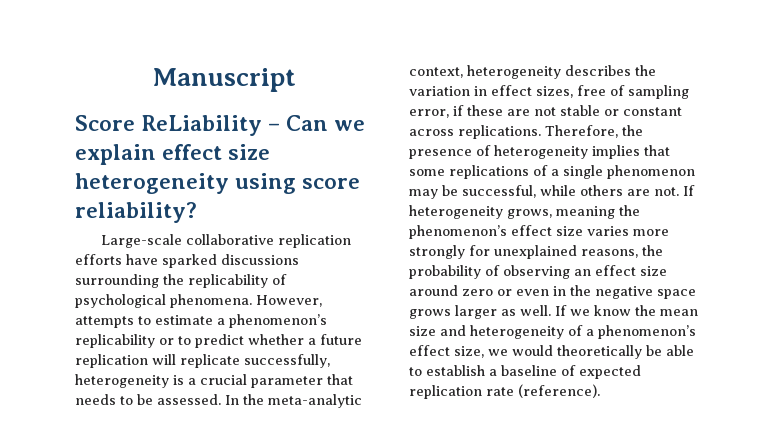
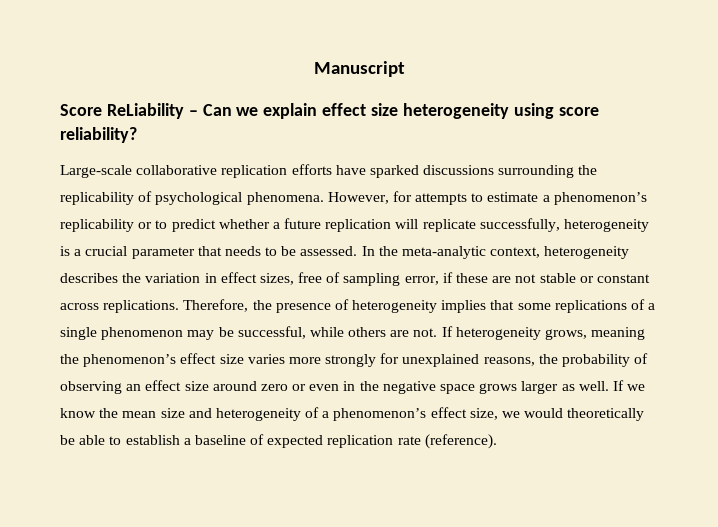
(322, 301) none -> [392,191,412,202] for

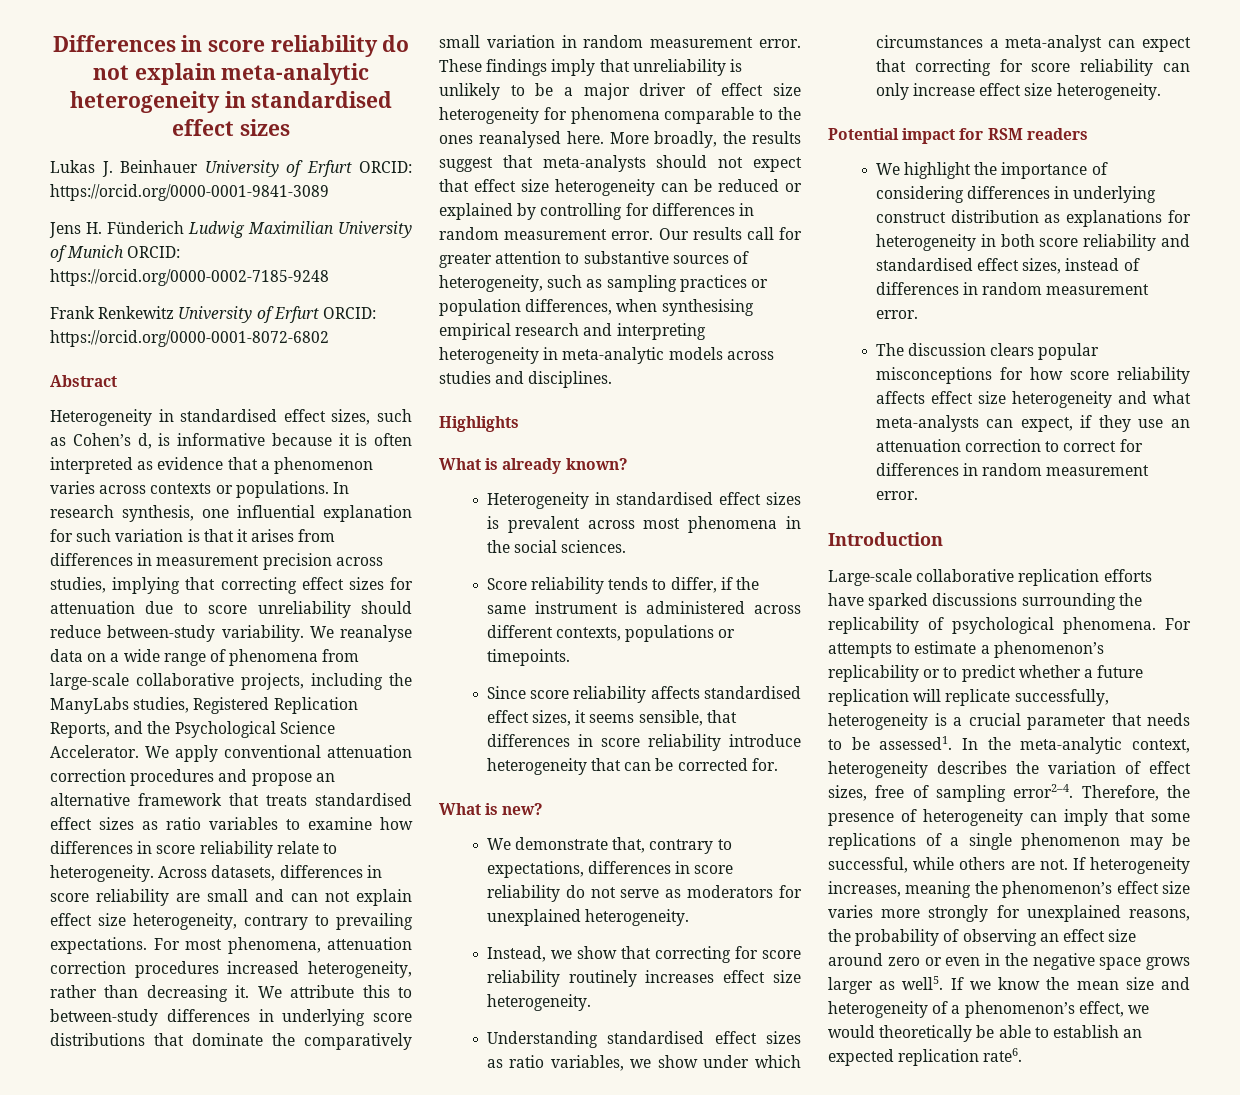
[313,61,405,77] [60,103,599,119] [60,127,137,143] Manuscript // Score ReLiability – Can we explain effect size heterogeneity using score reliability? -> [52,35,410,57] [92,63,370,85] [69,91,393,113] [172,119,290,136] [50,160,412,177] [50,184,329,201] [49,221,412,238] [50,245,181,262] [50,269,329,286] [50,306,376,323] [50,330,329,347] [50,375,117,387] [50,409,412,426] [50,433,412,449] [50,457,373,474] [50,481,349,498] [50,505,412,522] [50,529,336,542] [50,553,383,570] [50,577,413,594] [50,601,412,618] [50,625,412,642] [50,649,360,666] [50,673,412,690] [50,697,358,714] [50,721,335,738] [50,745,412,762] [50,769,335,786] [50,793,412,806] [50,817,413,830] [50,841,337,858] [50,865,382,882] [50,889,412,906] [50,913,413,930] [50,937,412,954] [50,961,412,978] [50,985,412,1002] [50,1009,412,1026] [50,1033,412,1050] [439,35,801,48] [439,59,742,76] [439,83,801,100] [439,107,801,124] [439,131,801,148] [439,155,802,172] [439,179,802,196] [439,203,754,220] [439,227,802,240] [439,251,749,268] [439,275,768,292] [439,299,754,316] [439,323,706,340] [439,347,774,364] [439,371,613,388] [439,416,519,432] [439,458,628,474] [486,492,801,509] [486,516,801,533] [486,540,627,553] [486,577,759,594] [486,601,801,614] [486,625,736,642] [486,649,570,666] [486,686,801,703] [486,710,737,726] [486,734,801,751] [486,758,778,775] [439,803,544,815] [486,837,732,854] [486,861,734,878] [486,885,802,902] [486,909,690,926] [486,946,801,963] [486,970,801,987] [486,994,591,1011] [486,1031,801,1048] [486,1055,801,1071] [875,35,1191,52] [875,59,1190,76] [875,83,1161,100] [828,128,1088,144] [875,162,1108,179] [875,186,1157,203] [875,210,1191,227] [875,234,1190,251] [875,258,1140,274] [875,282,1150,295] [875,310,918,319] [875,343,1100,360] [875,367,1190,384] [875,391,1191,408] [875,415,1190,432] [875,439,1143,452] [875,463,1150,476] [875,491,918,500] [828,532,943,546] Differences in score reliability do not explain meta-analytic heterogeneity in standardised effect sizes // Lukas J. Beinhauer University of Erfurt ORCID: https://orcid.org/0000-0001-9841-3089 // Jens H. Fünderich Ludwig Maximilian University of Munich ORCID: https://orcid.org/0000-0002-7185-9248 // Frank Renkewitz University of Erfurt ORCID: https://orcid.org/0000-0001-8072-6802 // Abstract // Heterogeneity in standardised effect sizes, such as Cohen’s d, is informative because it is often interpreted as evidence that a phenomenon varies across contexts or populations. In research synthesis, one influential explanation for such variation is that it arises from differences in measurement precision across studies, implying that correcting effect sizes for attenuation due to score unreliability should reduce between-study variability. We reanalyse data on a wide range of phenomena from large-scale collaborative projects, including the ManyLabs studies, Registered Replication Reports, and the Psychological Science Accelerator. We apply conventional attenuation correction procedures and propose an alternative framework that treats standardised effect sizes as ratio variables to examine how differences in score reliability relate to heterogeneity. Across datasets, differences in score reliability are small and can not explain effect size heterogeneity, contrary to prevailing expectations. For most phenomena, attenuation correction procedures increased heterogeneity, rather than decreasing it. We attribute this to between-study differences in underlying score distributions that dominate the comparatively small variation in random measurement error. These findings imply that unreliability is unlikely to be a major driver of effect size heterogeneity for phenomena comparable to the ones reanalysed here. More broadly, the results suggest that meta-analysts should not expect that effect size heterogeneity can be reduced or explained by controlling for differences in random measurement error. Our results call for greater attention to substantive sources of heterogeneity, such as sampling practices or population differences, when synthesising empirical research and interpreting heterogeneity in meta-analytic models across studies and disciplines. // Highlights // What is already known? // Heterogeneity in standardised effect sizes is prevalent across most phenomena in the social sciences. // Score reliability tends to differ, if the same instrument is administered across different contexts, populations or timepoints. // Since score reliability affects standardised effect sizes, it seems sensible, that differences in score reliability introduce heterogeneity that can be corrected for. // What is new? // We demonstrate that, contrary to expectations, differences in score reliability do not serve as moderators for unexplained heterogeneity. // Instead, we show that correcting for score reliability routinely increases effect size heterogeneity. // Understanding standardised effect sizes as ratio variables, we show under which circumstances a meta-analyst can expect that correcting for score reliability can only increase effect size heterogeneity. // Potential impact for RSM readers // We highlight the importance of considering differences in underlying construct distribution as explanations for heterogeneity in both score reliability and standardised effect sizes, instead of differences in random measurement error. // The discussion clears popular misconceptions for how score reliability affects effect size heterogeneity and what meta-analysts can expect, if they use an attenuation correction to correct for differences in random measurement error. // Introduction
[327,191,412,204] However, for -> [1165,618,1191,630] For
[300,246,358,256] assessed. -> [879,736,953,750] assessed1.
[204,273,217,283] in -> [1125,761,1141,774] of
[404,272,650,285] [60,300,180,313] error, if these are not stable or constant across replications. -> [1013,784,1074,798] error2–4.
[441,300,487,313] implies -> [1030,809,1108,826] can imply
[545,329,588,340] grows, -> [828,881,901,897] increases,
[578,381,609,391] well. -> [902,976,944,990] well5.
[430,407,498,420] effect size, -> [1078,1001,1124,1017] effect,
[183,434,497,449] a baseline of expected replication rate (reference). -> [1123,1029,1143,1038] [828,1048,1023,1066] an expected replication rate6.

